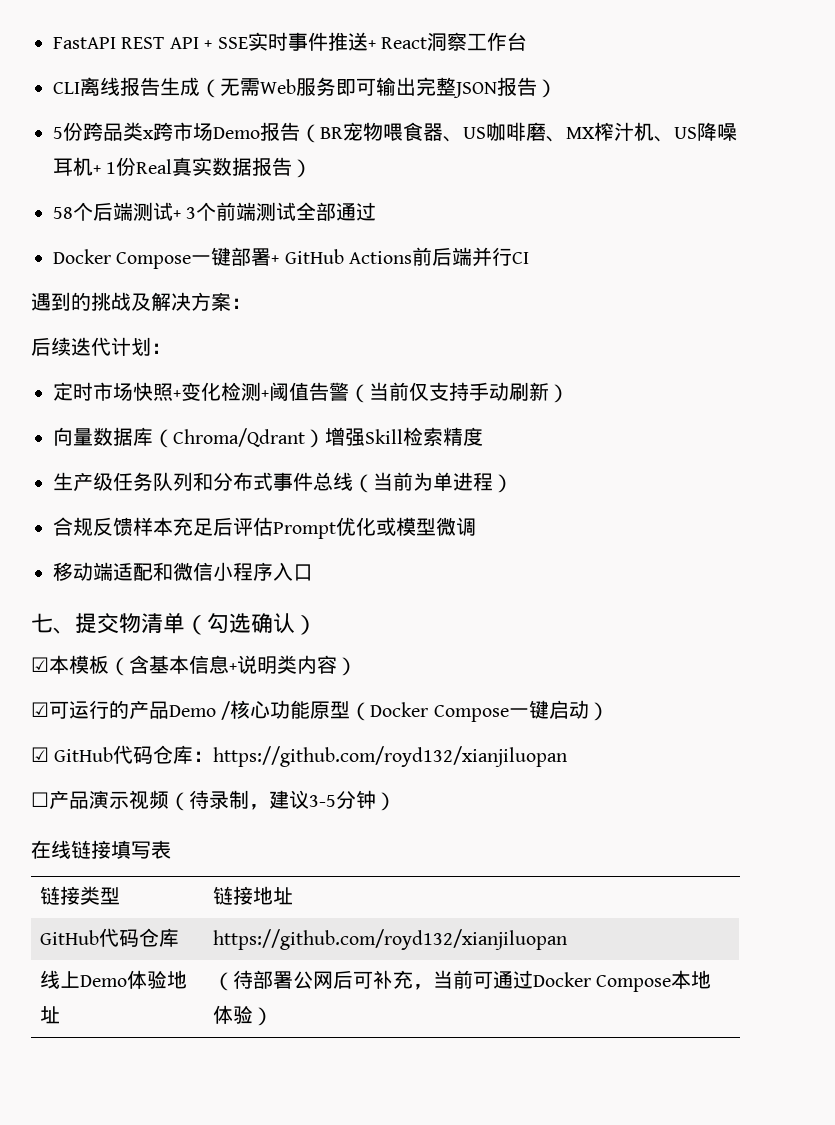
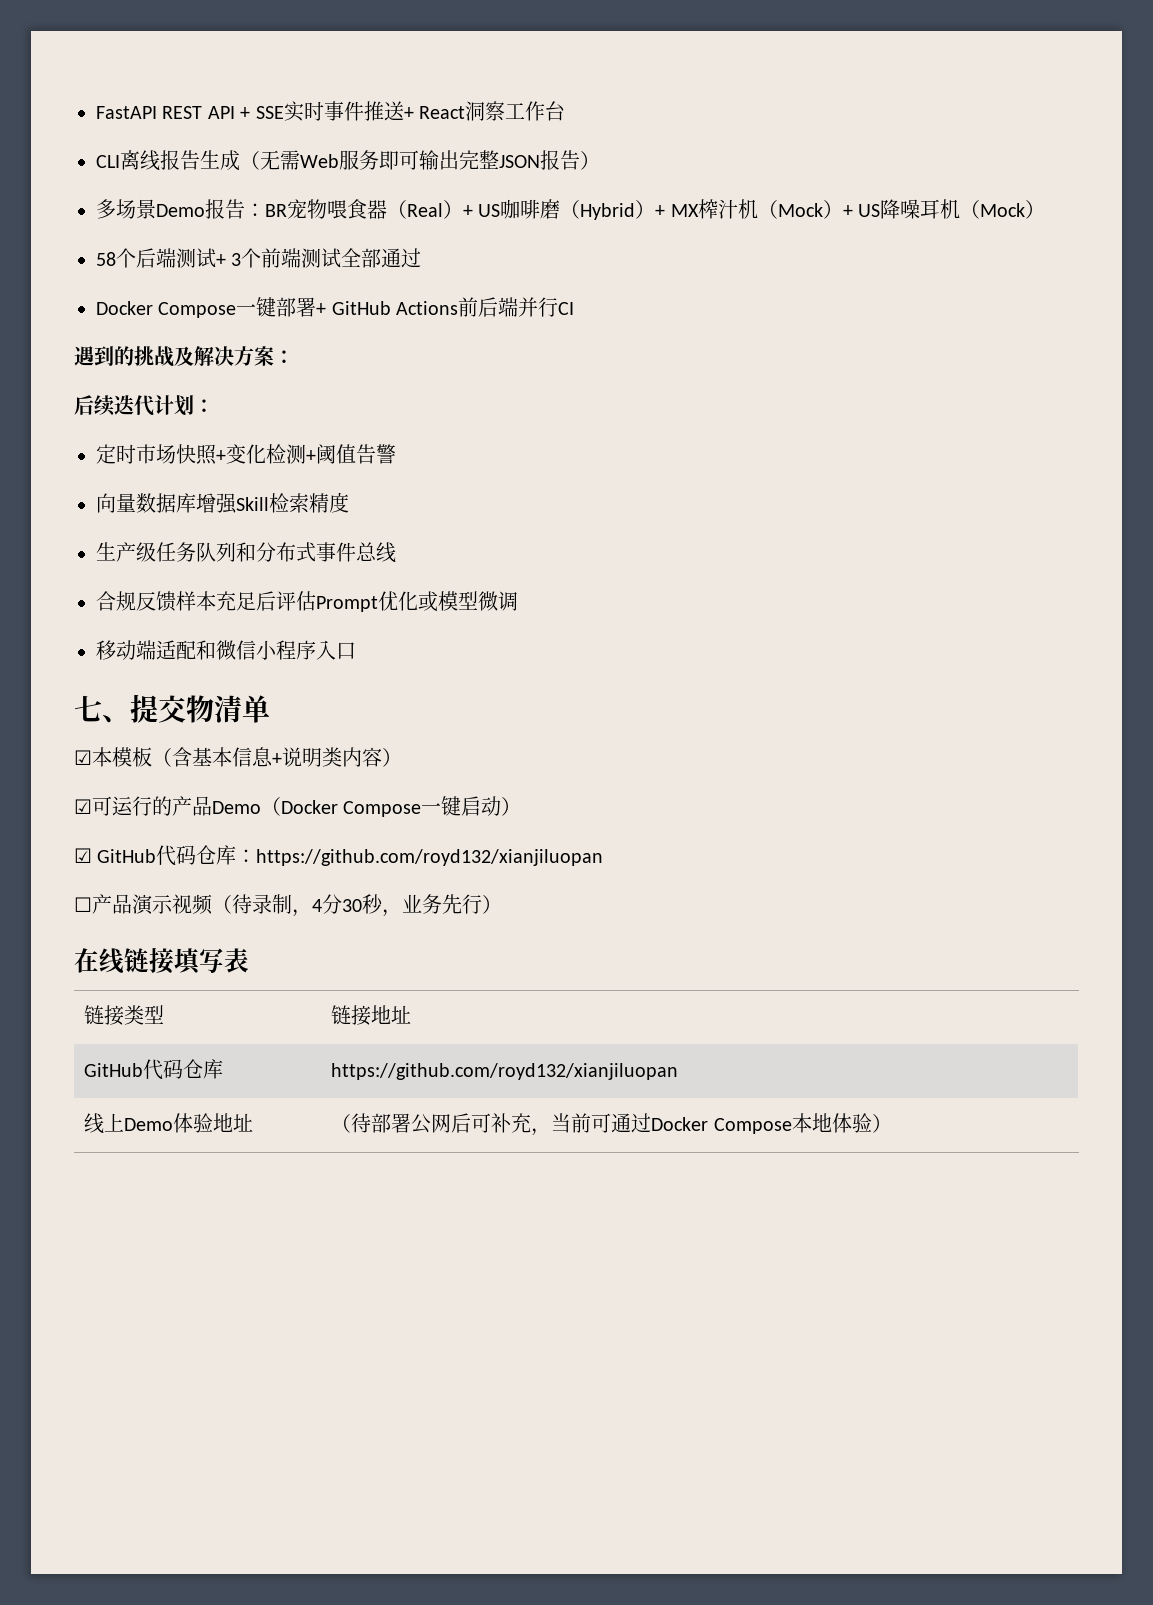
[53,122,213,141] 5份跨品类x跨市场 -> [96,199,156,219] 多场景
[300,124,320,143] （ -> [245,203,265,217] ：
[443,122,737,142] [53,157,293,176] 、US咖啡磨、MX榨汁机、US降噪耳机+ 1份Real真实数据报告 -> [387,199,1026,220] （Real）+ US咖啡磨（Hybrid）+ MX榨汁机（Mock）+ US降噪耳机（Mock
[349,382,569,403] （当前仅支持手动刷新） -> (396, 454) none
[153,428,325,448] （Chroma/Qdrant） -> (196, 503) none
[353,472,513,493] （当前为单进程） -> (396, 552) none
[185,613,317,635] （勾选确认） -> (270, 709) none
[221,700,351,720] /核心功能原型 -> (261, 807) none
[269,790,376,809] 建议3-5分钟 -> [312,894,482,917] 4分30秒，业务先行

